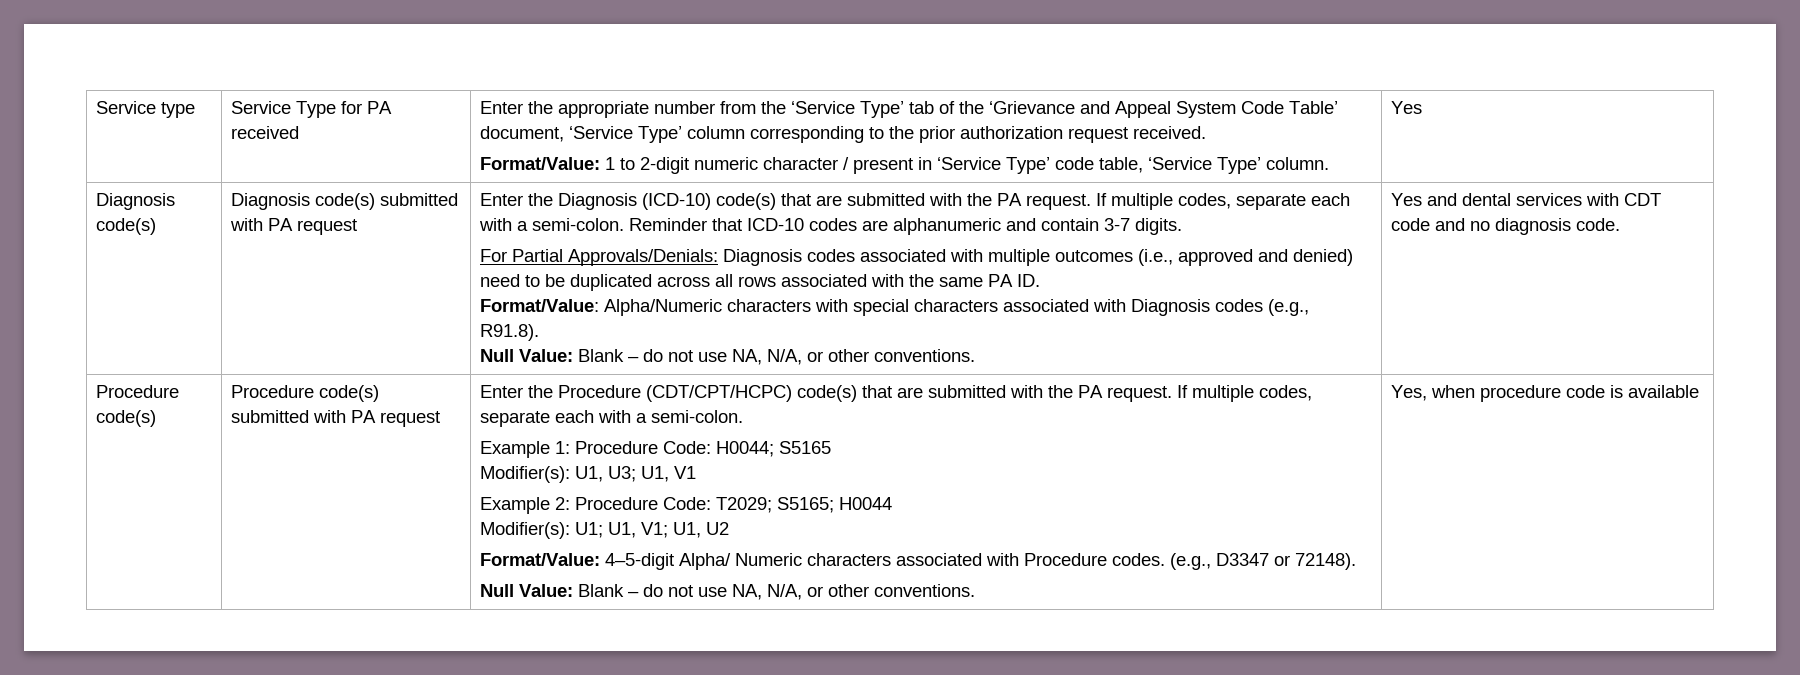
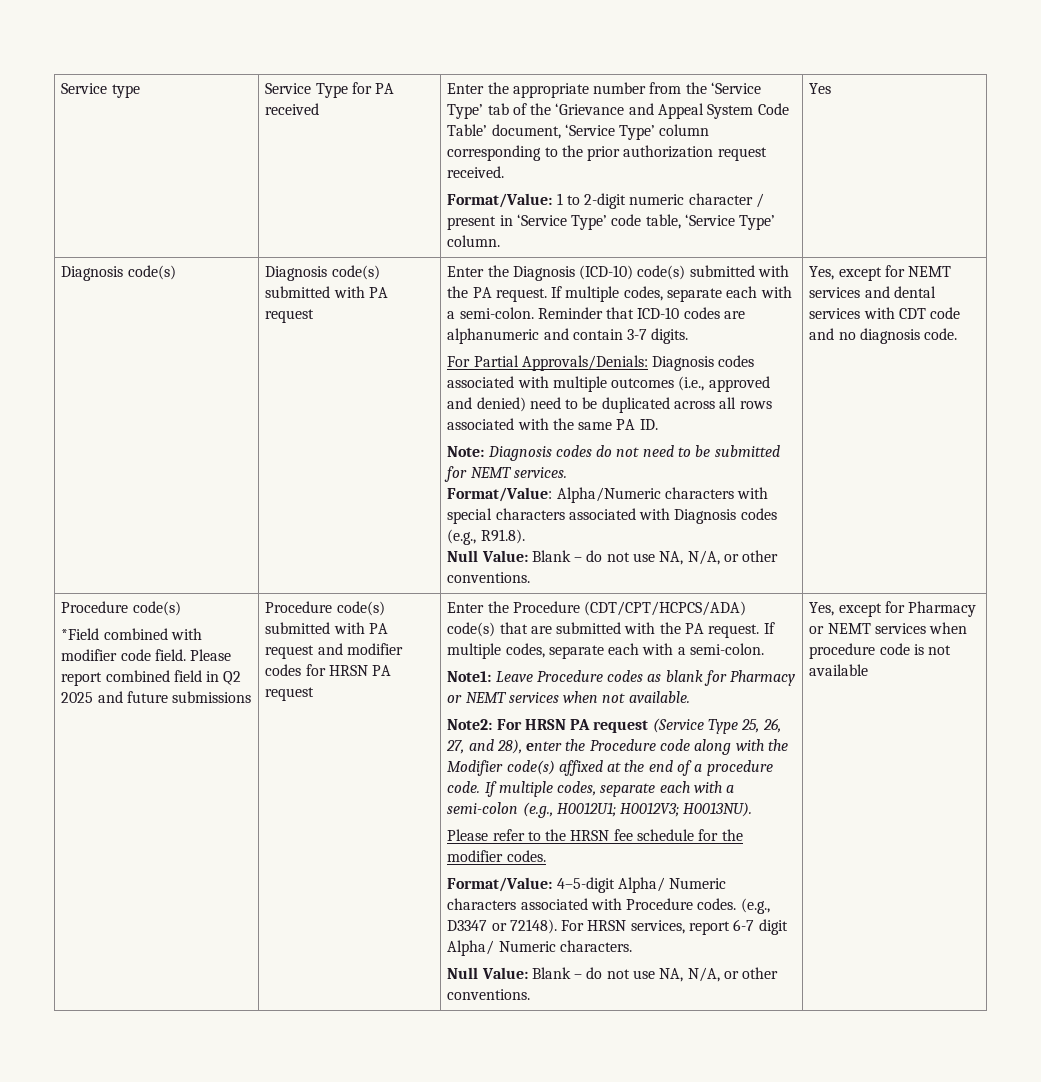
[780,193,842,206] that are -> (686, 272) none
(1040, 280) none -> [447,445,780,461] [444,466,567,482] // Note: Diagnosis codes do not need to be submitted for NEMT services.
[1390,193,1422,206] Yes -> [809,265,952,281] [809,287,861,298] Yes, except for NEMT services
(156, 418) none -> [61,628,202,640] [61,649,232,661] [61,670,242,686] [61,691,252,703] // *Field combined with modifier code field. Please report combined field in Q2 2025 and future submissions
(440, 419) none -> [317,643,403,655] [265,664,392,676] [265,687,315,701] and modifier codes for HRSN PA request
[645,385,792,402] (CDT/CPT/HCPC) -> [584,601,747,616] (CDT/CPT/HCPCS/ADA)
[479,441,831,458] [479,466,696,483] [479,497,892,514] [479,522,729,539] Example 1: Procedure Code: H0044; S5165 // Modifier(s): U1, U3; U1, V1 // Example 2: Procedure Code: T2029; S5165; H0044 // Modifier(s): U1; U1, V1; U1, U2 -> [447,670,796,686] [447,691,690,703] [447,718,781,734] [446,739,789,755] [447,760,773,776] [447,781,735,797] [447,802,753,818] [447,829,743,841] [447,850,546,862] Note1: Leave Procedure codes as blank for Pharmacy or NEMT services when not available. // Note2: For HRSN PA request (Service Type 25, 26, 27, and 28), enter the Procedure code along with the Modifier code(s) affixed at the end of a procedure code. If multiple codes, separate each with a semi-colon (e.g., H0012U1; H0012V3; H0013NU). // Please refer to the HRSN fee schedule for the modifier codes.
(1356, 561) none -> [561,919,788,935] [447,940,632,956] For HRSN services, report 6-7 digit Alpha/ Numeric characters.
(1427, 393) none -> [838,601,977,617] [809,623,926,634] except for Pharmacy or NEMT services
(1623, 391) none -> [928,645,952,655] not

